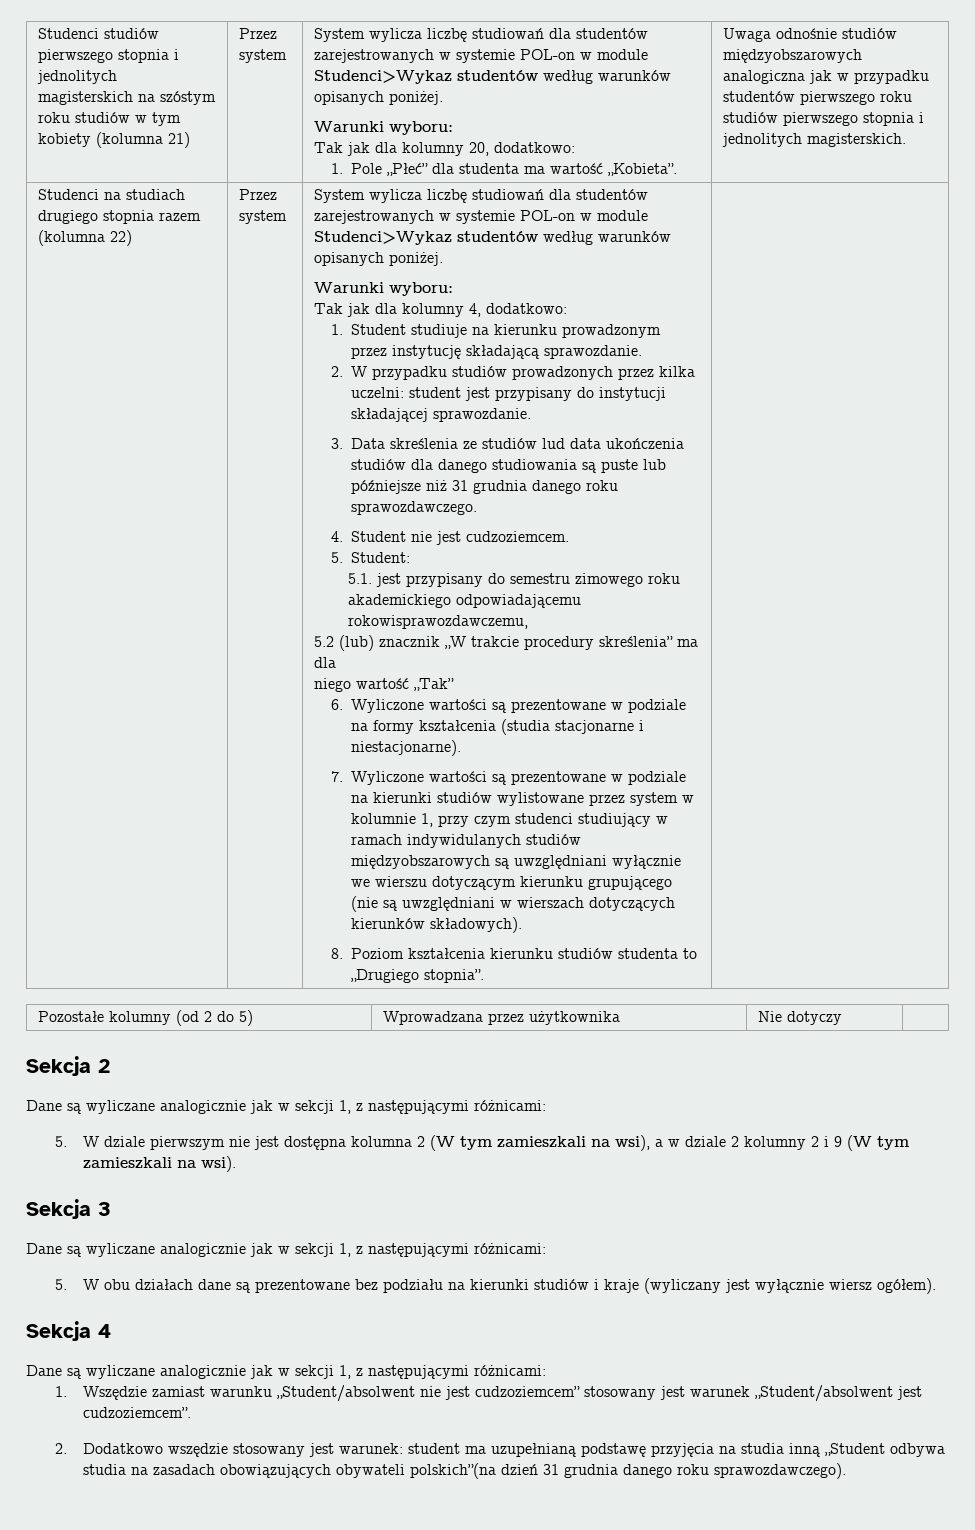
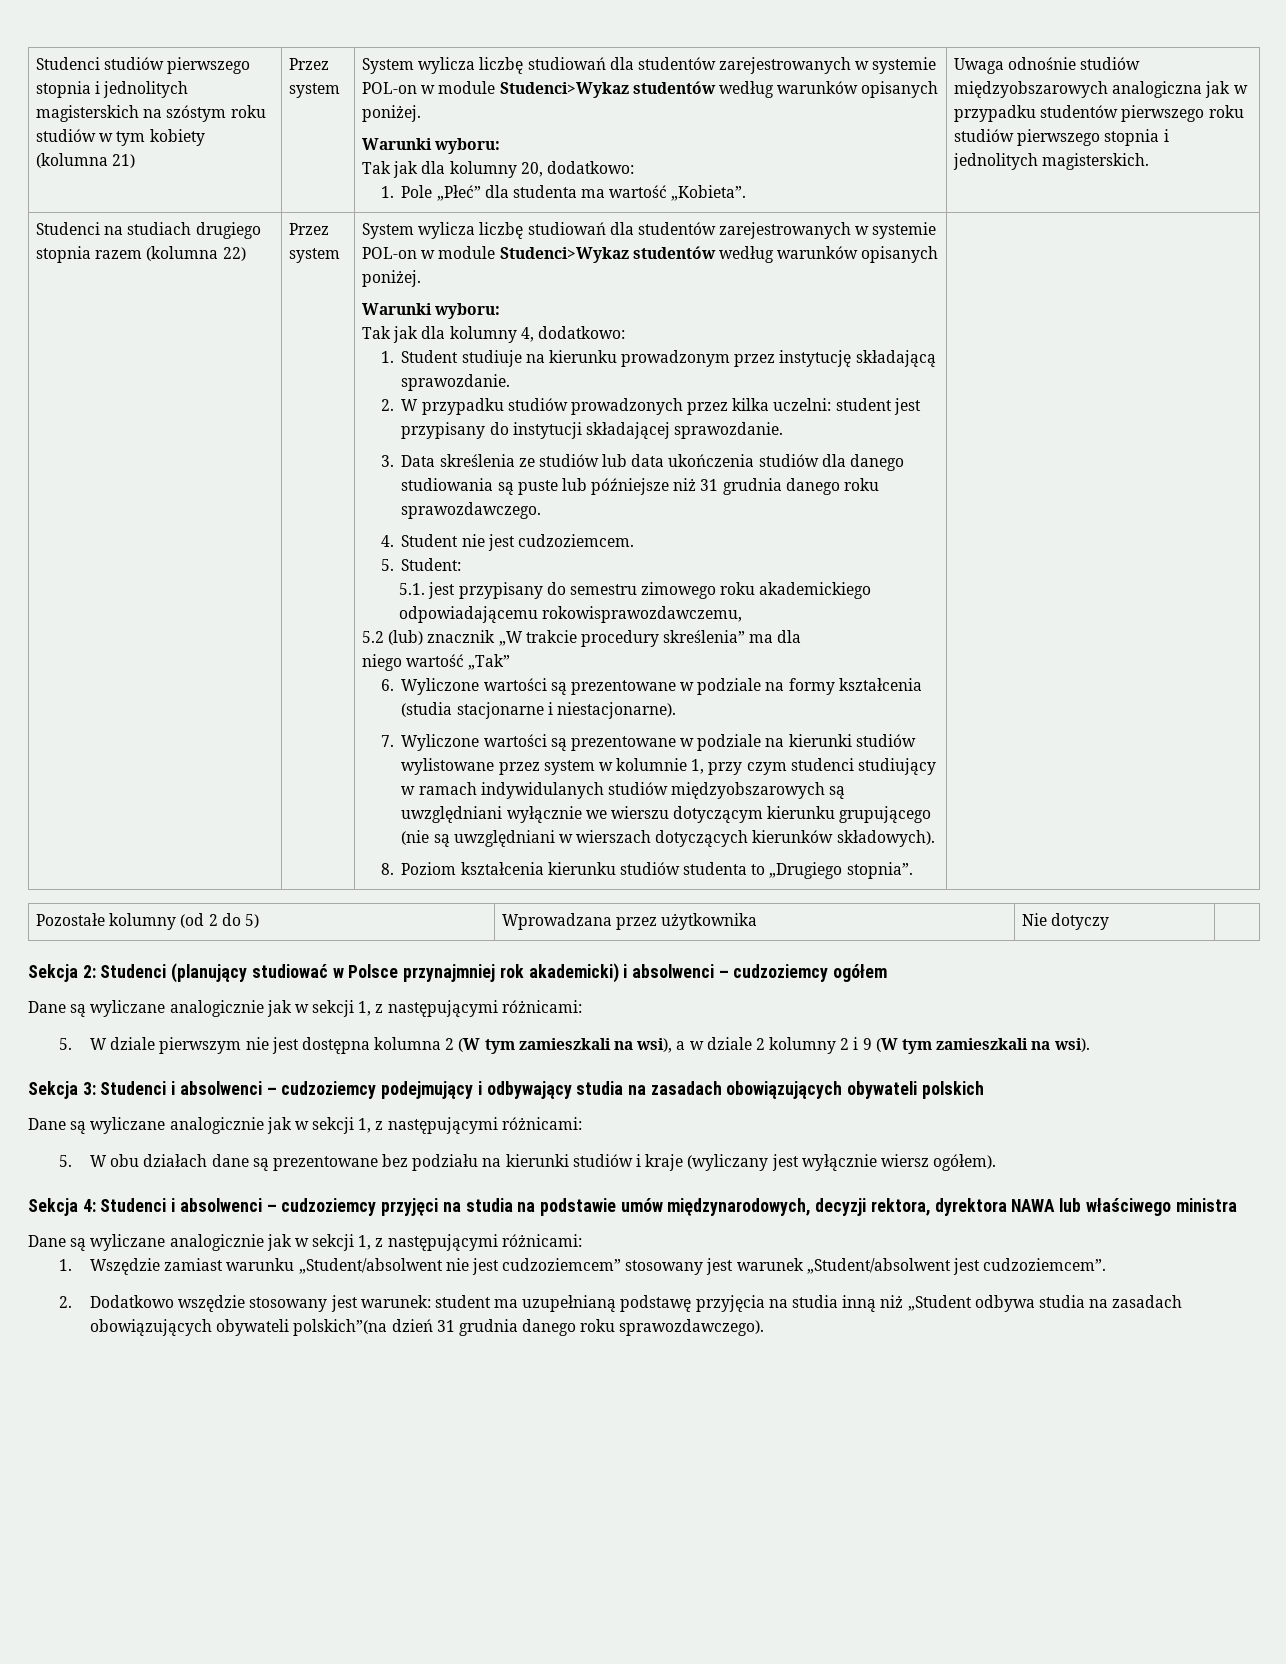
[542,438,566,449] lud -> [602,454,628,467] lub
[98,1059,110,1073] 2 -> [82,963,888,983] 2: Studenci (planujący studiować w Polsce przynajmniej rok akademicki) i absolwenci – cudzoziemcy ogółem
[98,1202,111,1216] 3 -> [82,1081,984,1099] 3: Studenci i absolwenci – cudzoziemcy podejmujący i odbywający studia na zasadach obowiązujących obywateli polskich
[98,1324,111,1338] 4 -> [82,1198,1237,1216] 4: Studenci i absolwenci – cudzoziemcy przyjęci na studia na podstawie umów międzynarodowych, decyzji rektora, dyrektora NAWA lub właściwego ministra
(822, 1450) none -> [880,1295,904,1308] niż

